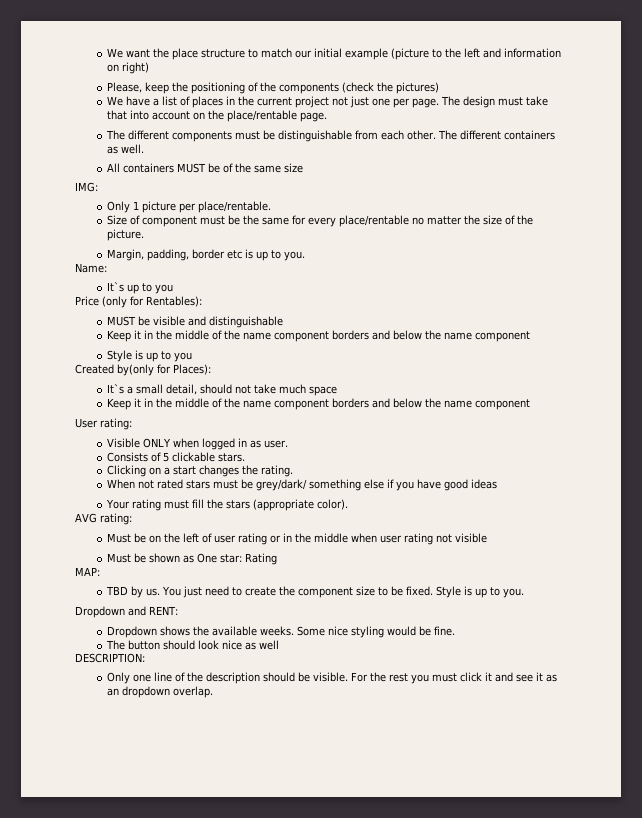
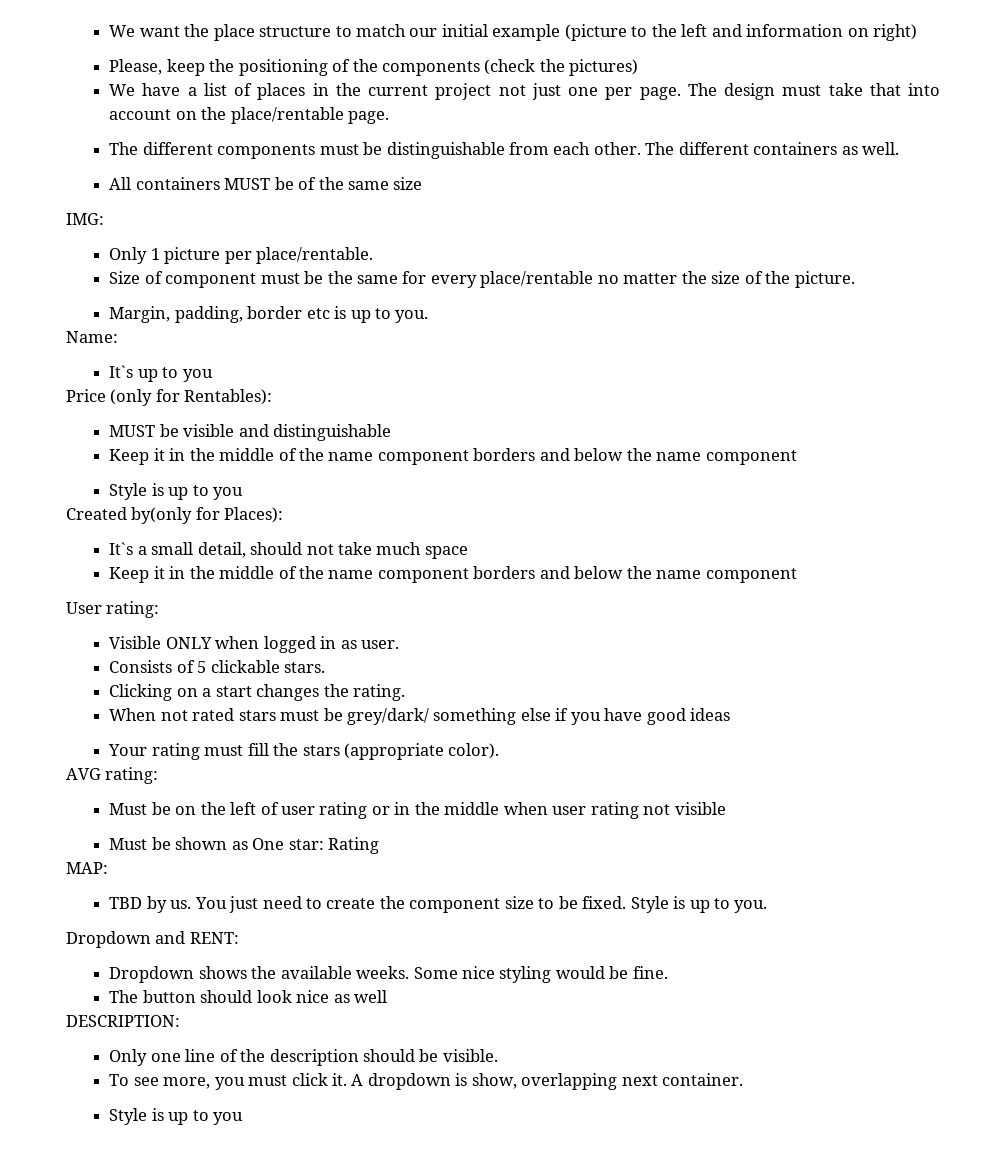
[351,672,558,684] [107,686,214,698] For the rest you must click it and see it as an dropdown overlap. -> [109,1073,744,1090] [109,1108,244,1125] // To see more, you must click it. A dropdown is show, overlapping next container. // Style is up to you

